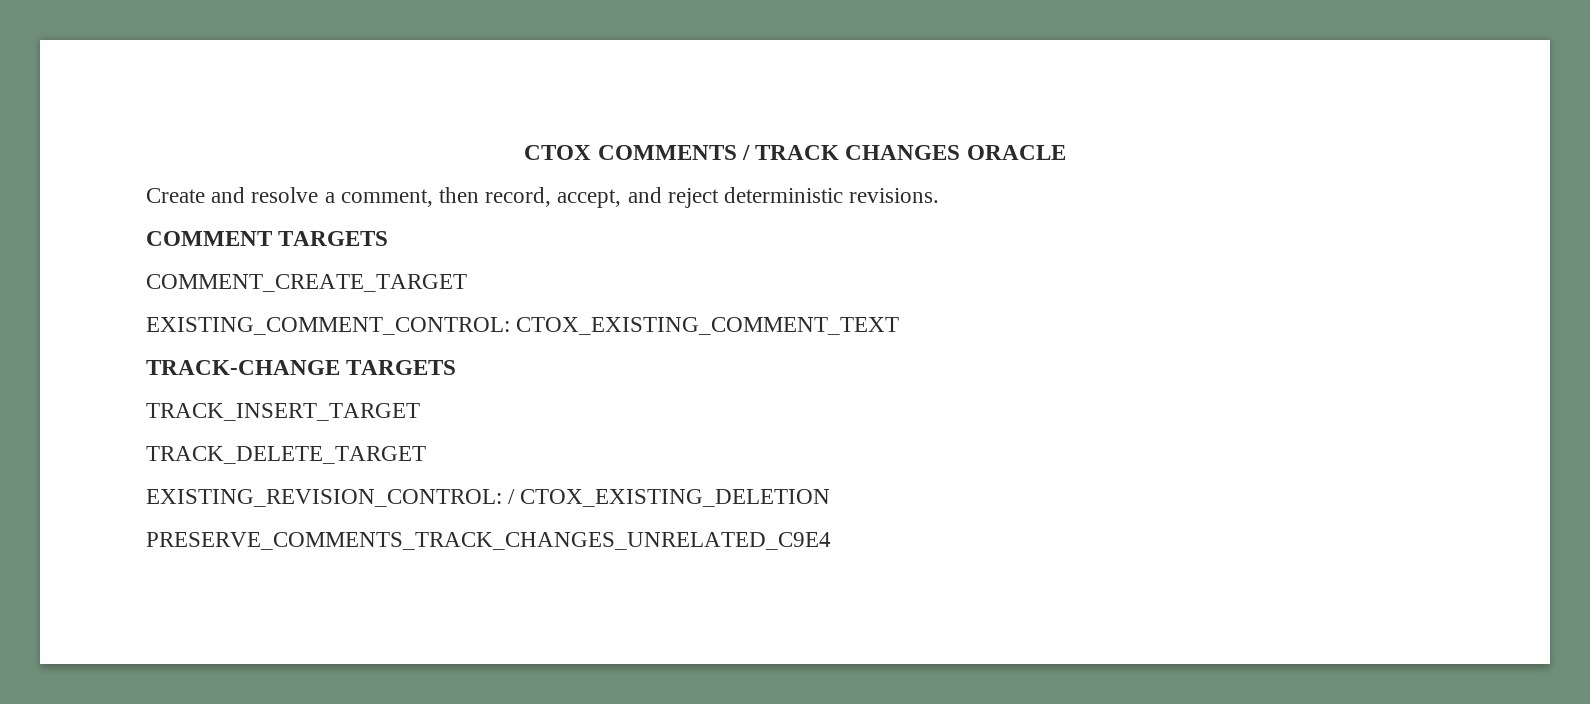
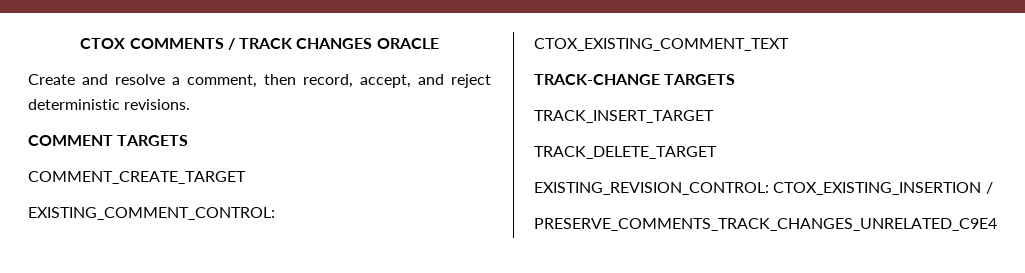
[508,489,831,507] / CTOX_EXISTING_DELETION -> [773,182,993,195] CTOX_EXISTING_INSERTION /

